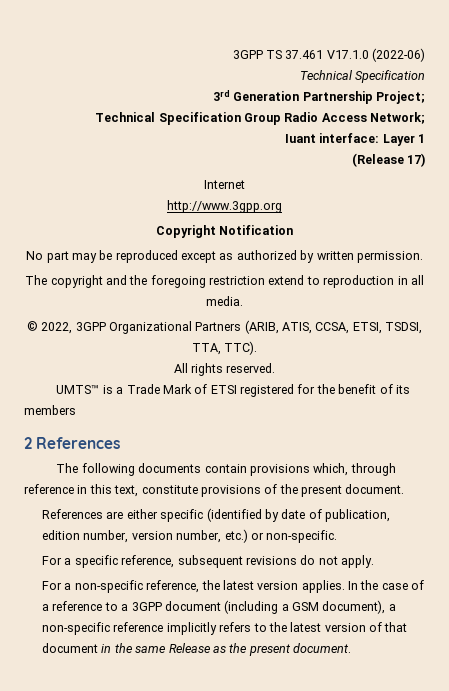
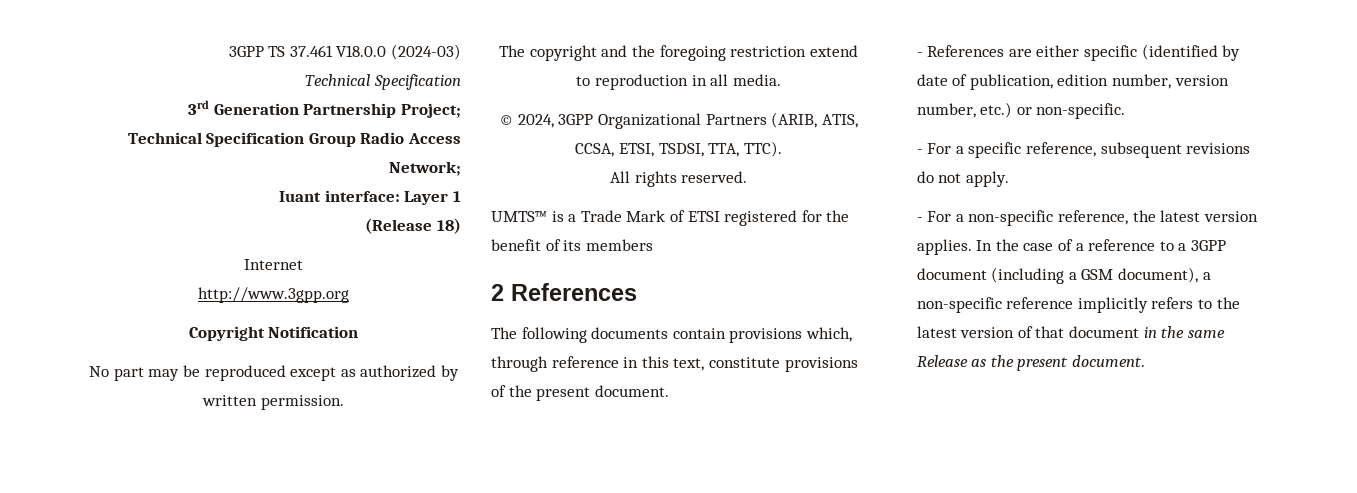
[326,48,425,62] V17.1.0 (2022-06) -> [336,44,461,60] V18.0.0 (2024-03)
[407,153,425,167] 17) -> [436,218,461,234] 18)
[41,322,73,334] 2022, -> [517,114,554,128] 2024,
(405, 489) none -> [916,52,923,57] -
(338, 536) none -> [916,149,923,154] -
(375, 561) none -> [916,217,923,222] -

